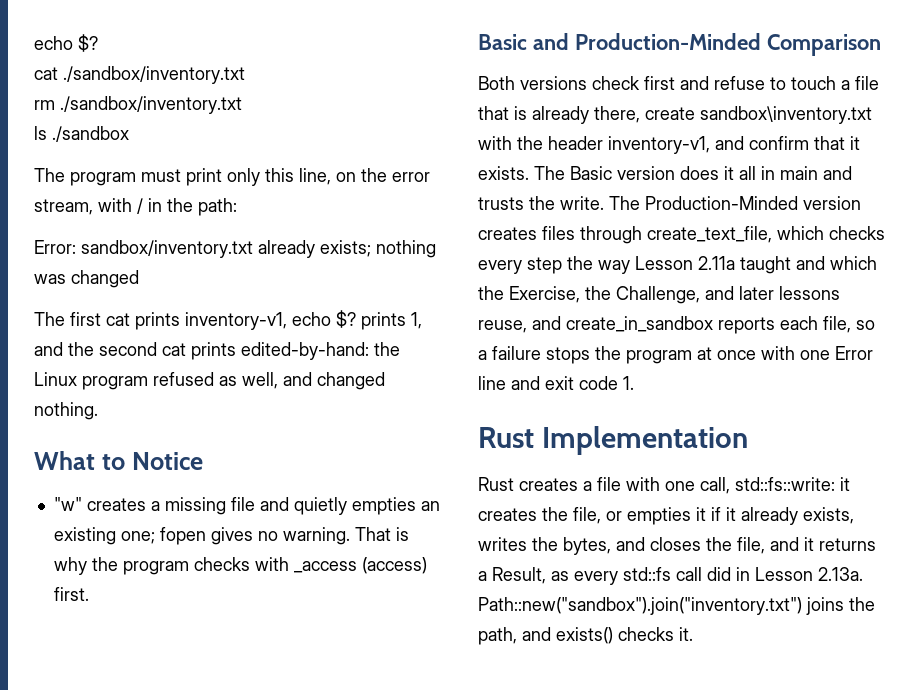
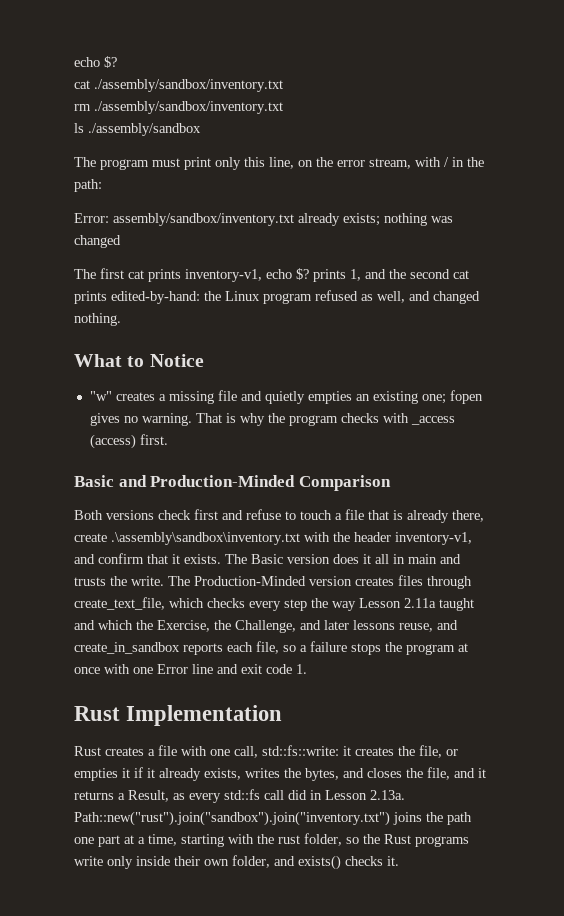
[63,66,245,84] ./sandbox/inventory.txt -> [94,79,283,92] ./assembly/sandbox/inventory.txt
[60,96,242,114] ./sandbox/inventory.txt -> [94,101,283,114] ./assembly/sandbox/inventory.txt
[52,126,129,142] ./sandbox -> [88,123,201,136] ./assembly/sandbox
[81,240,253,258] sandbox/inventory.txt -> [113,213,294,226] assembly/sandbox/inventory.txt
[700,106,872,124] sandbox\inventory.txt -> [111,532,300,545] .\assembly\sandbox\inventory.txt
[478,597,802,615] Path::new("sandbox").join("inventory.txt") -> [74,811,390,826] Path::new("rust").join("sandbox").join("inventory.txt")
[478,627,517,645] path, -> [447,812,472,825] [74,833,469,847] [74,855,270,869] path one part at a time, starting with the rust folder, so the Rust programs write only inside their own folder,

